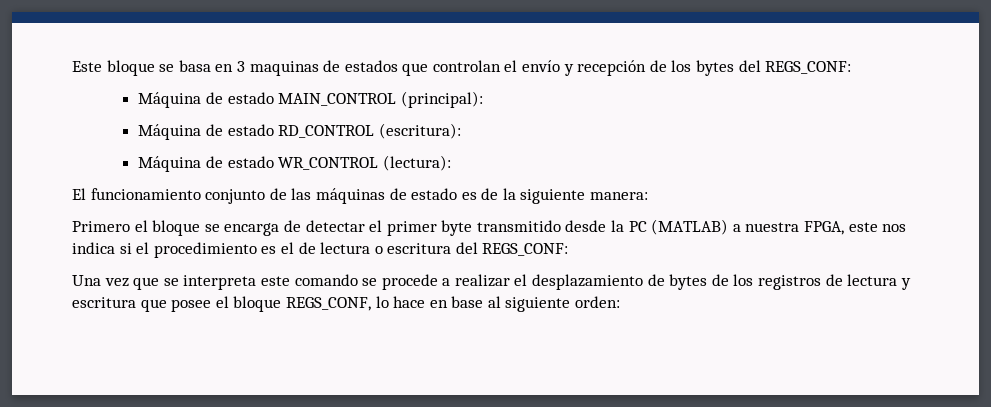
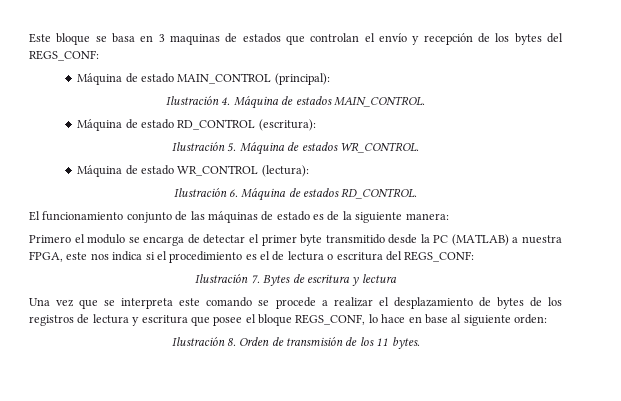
(483, 99) none -> [166,96,425,109] // Ilustración 4. Máquina de estados MAIN_CONTROL.
(461, 131) none -> [172,142,419,155] // Ilustración 5. Máquina de estados WR_CONTROL.
(451, 163) none -> [173,188,418,201] // Ilustración 6. Máquina de estados RD_CONTROL.
[152,220,201,236] bloque -> [87,234,126,244] modulo
(569, 249) none -> [195,274,397,286] // Ilustración 7. Bytes de escritura y lectura
(621, 302) none -> [171,337,420,349] // Ilustración 8. Orden de transmisión de los 11 bytes.

